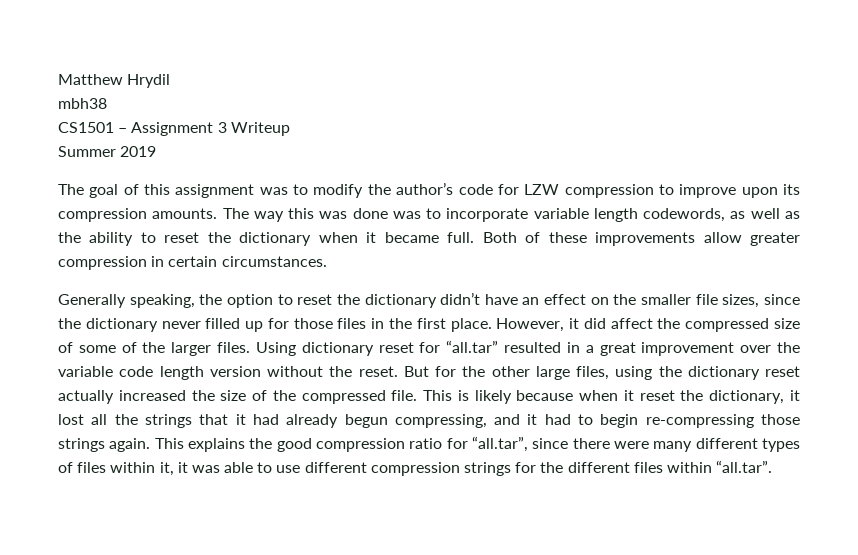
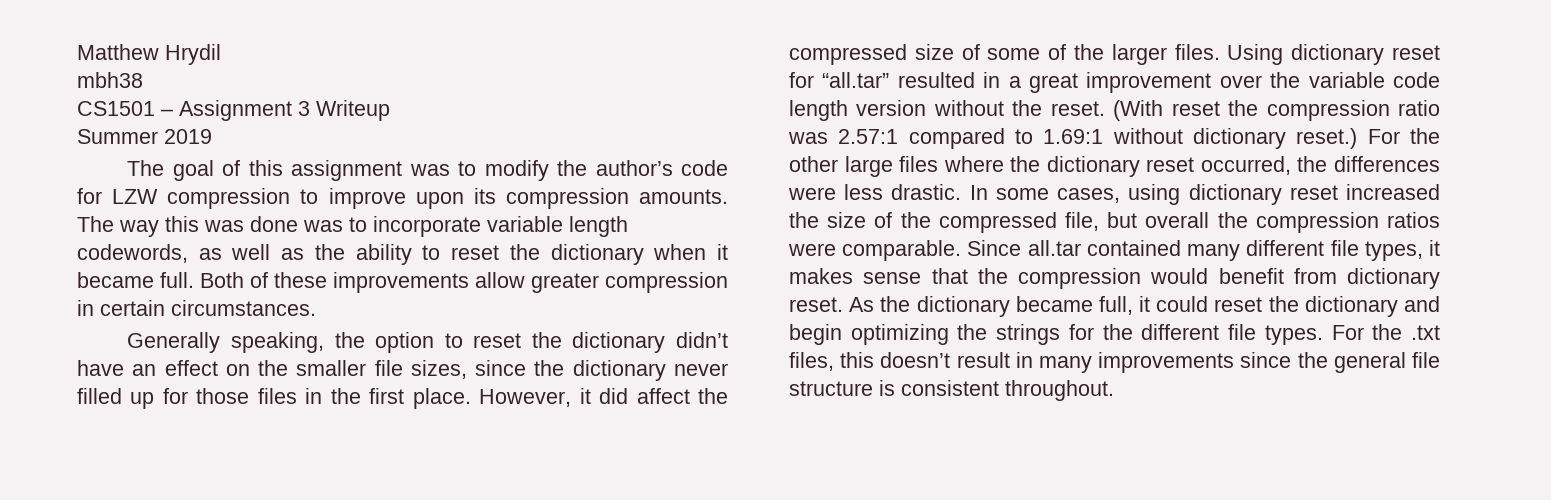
[403,366,456,377] But for -> [1113,100,1440,121] [788,128,1400,149] (With reset the compression ratio was 2.57:1 compared to 1.69:1 without dictionary reset.) For
[576,366,653,380] files, using -> [899,156,1004,172] files where
[58,390,114,404] actually -> [1200,156,1440,175] [788,184,1338,205] occurred, the differences were less drastic. In some cases, using dictionary reset
[391,390,800,404] [58,414,800,428] [58,436,800,452] [58,460,773,476] file. This is likely because when it reset the dictionary, it lost all the strings that it had already begun compressing, and it had to begin re-compressing those strings again. This explains the good compression ratio for “all.tar”, since there were many different types of files within it, it was able to use different compression strings for the different files within “all.tar”. -> [1065,212,1440,233] [788,240,1440,261] [789,268,1440,289] [789,296,1440,317] [789,324,1440,345] [789,352,1440,373] [789,380,1114,401] file, but overall the compression ratios were comparable. Since all.tar contained many different file types, it makes sense that the compression would benefit from dictionary reset. As the dictionary became full, it could reset the dictionary and begin optimizing the strings for the different file types. For the .txt files, this doesn’t result in many improvements since the general file structure is consistent throughout.

